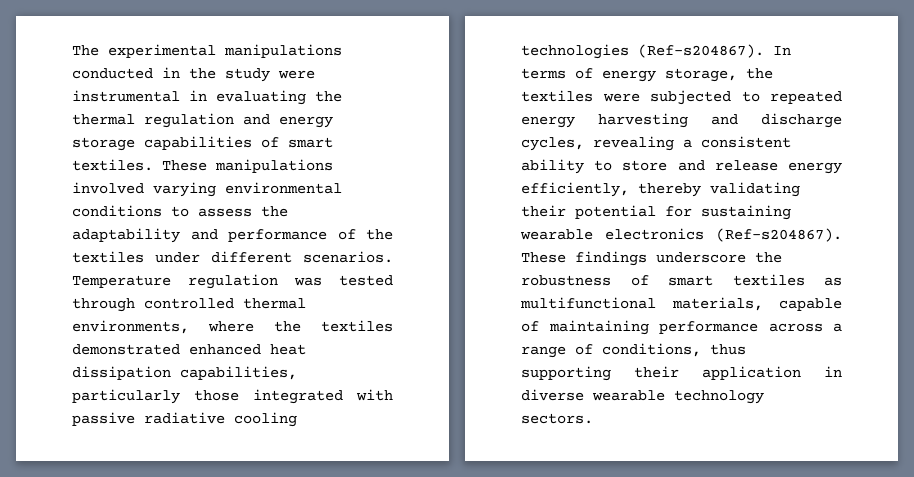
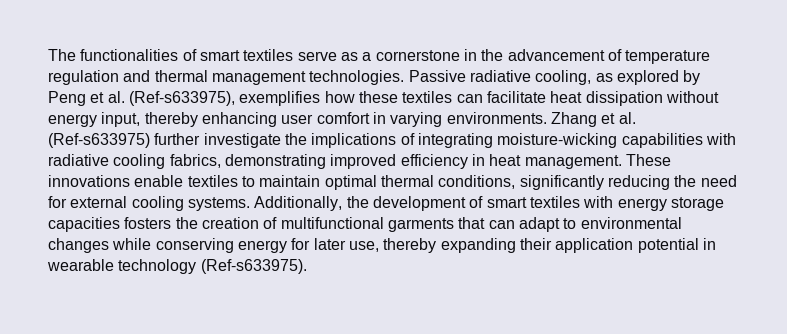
[108,44,342,58] [72,67,315,82] [72,90,342,105] [72,113,333,128] [72,136,333,151] [72,159,333,173] [72,182,342,197] [72,205,288,217] [72,228,393,243] [72,251,393,263] [72,274,393,289] [72,298,306,312] [72,320,393,334] [72,344,306,355] [72,366,297,380] [72,389,393,404] [72,412,297,427] [521,44,791,59] [521,68,773,82] [521,90,842,105] [521,113,842,128] [521,136,791,151] [521,159,842,174] [521,182,800,197] [521,205,791,220] [520,228,842,242] [521,251,782,266] [521,274,842,286] [520,297,842,311] [521,320,842,335] [521,343,746,358] [521,366,842,381] [521,389,584,401] experimental manipulations conducted in the study were instrumental in evaluating the thermal regulation and energy storage capabilities of smart textiles. These manipulations involved varying environmental conditions to assess the adaptability and performance of the textiles under different scenarios. Temperature regulation was tested through controlled thermal environments, where the textiles demonstrated enhanced heat dissipation capabilities, particularly those integrated with passive radiative cooling technologies (Ref-s204867). In terms of energy storage, the textiles were subjected to repeated energy harvesting and discharge cycles, revealing a consistent ability to store and release energy efficiently, thereby validating their potential for sustaining wearable electronics (Ref-s204867). These findings underscore the robustness of smart textiles as multifunctional materials, capable of maintaining performance across a range of conditions, thus supporting their application in diverse -> [80,49,711,64] [48,70,701,85] [48,91,719,106] [48,112,636,127] [48,133,736,148] [48,154,671,169] [48,175,737,190] [48,196,724,211] [48,217,682,232] [48,238,716,253] functionalities of smart textiles serve as a cornerstone in the advancement of temperature regulation and thermal management technologies. Passive radiative cooling, as explored by Peng et al. (Ref-s633975), exemplifies how these textiles can facilitate heat dissipation without energy input, thereby enhancing user comfort in varying environments. Zhang et al. (Ref-s633975) further investigate the implications of integrating moisture-wicking capabilities with radiative cooling fabrics, demonstrating improved efficiency in heat management. These innovations enable textiles to maintain optimal thermal conditions, significantly reducing the need for external cooling systems. Additionally, the development of smart textiles with energy storage capacities fosters the creation of multifunctional garments that can adapt to environmental changes while conserving energy for later use, thereby expanding their application potential in
[521,413,593,424] sectors. -> [200,259,307,274] (Ref-s633975).

